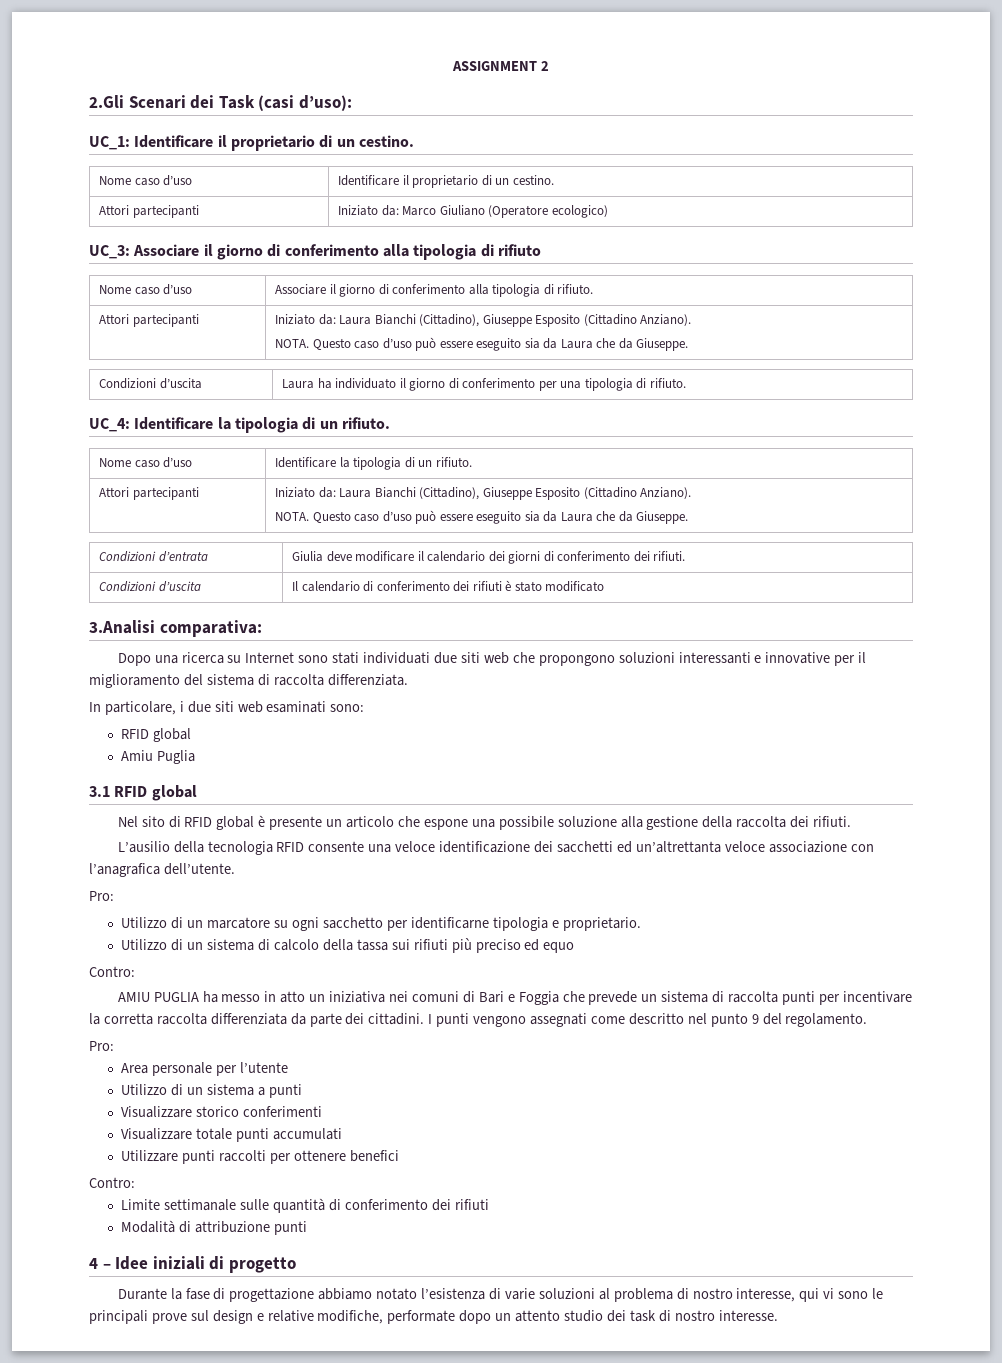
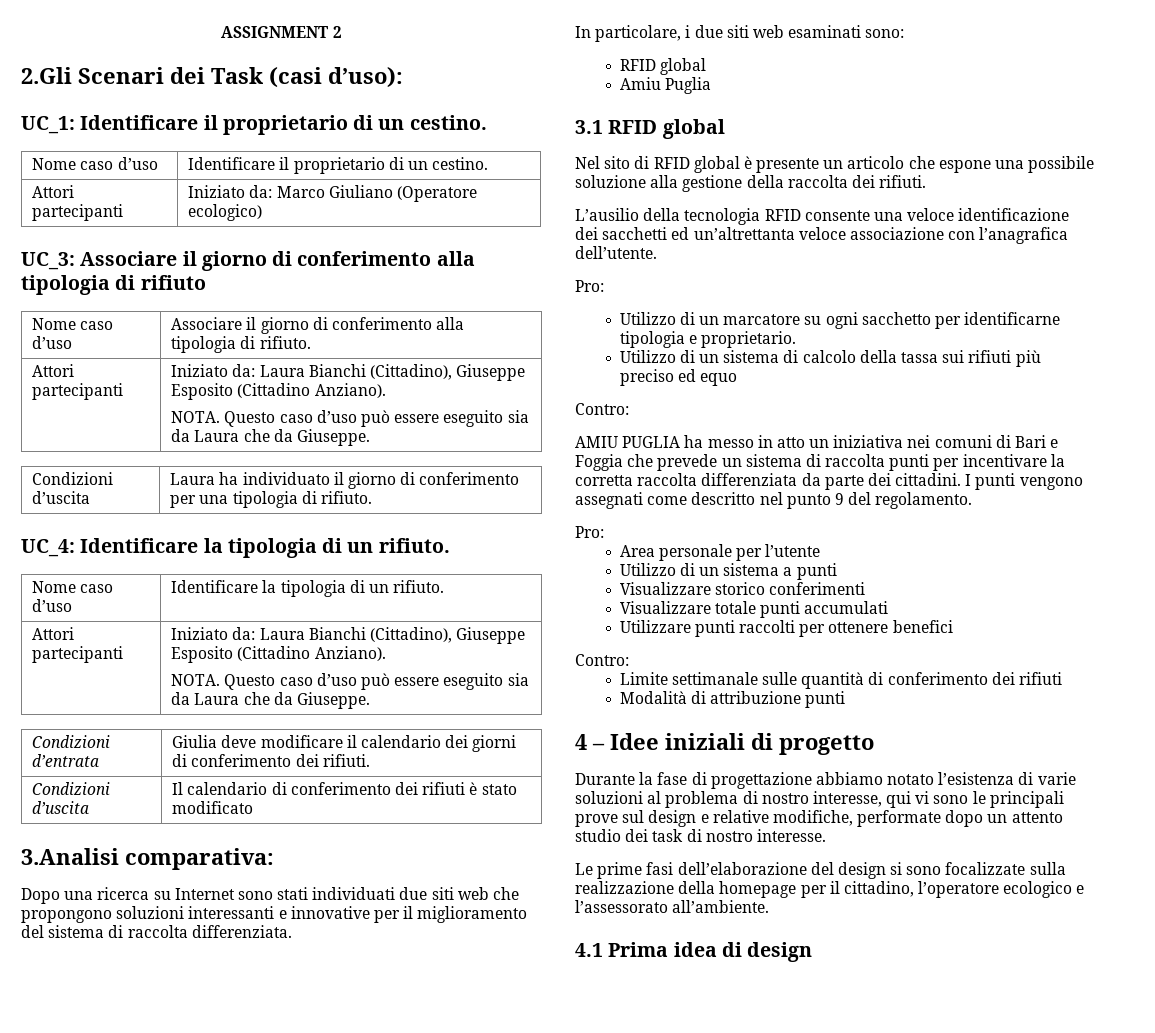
(778, 1315) none -> [575,862,1066,879] [575,881,1085,898] [575,900,770,913] [575,942,813,962] // Le prime fasi dell’elaborazione del design si sono focalizzate sulla realizzazione della homepage per il cittadino, l’operatore ecologico e l’assessorato all’ambiente. // 4.1 Prima idea di design

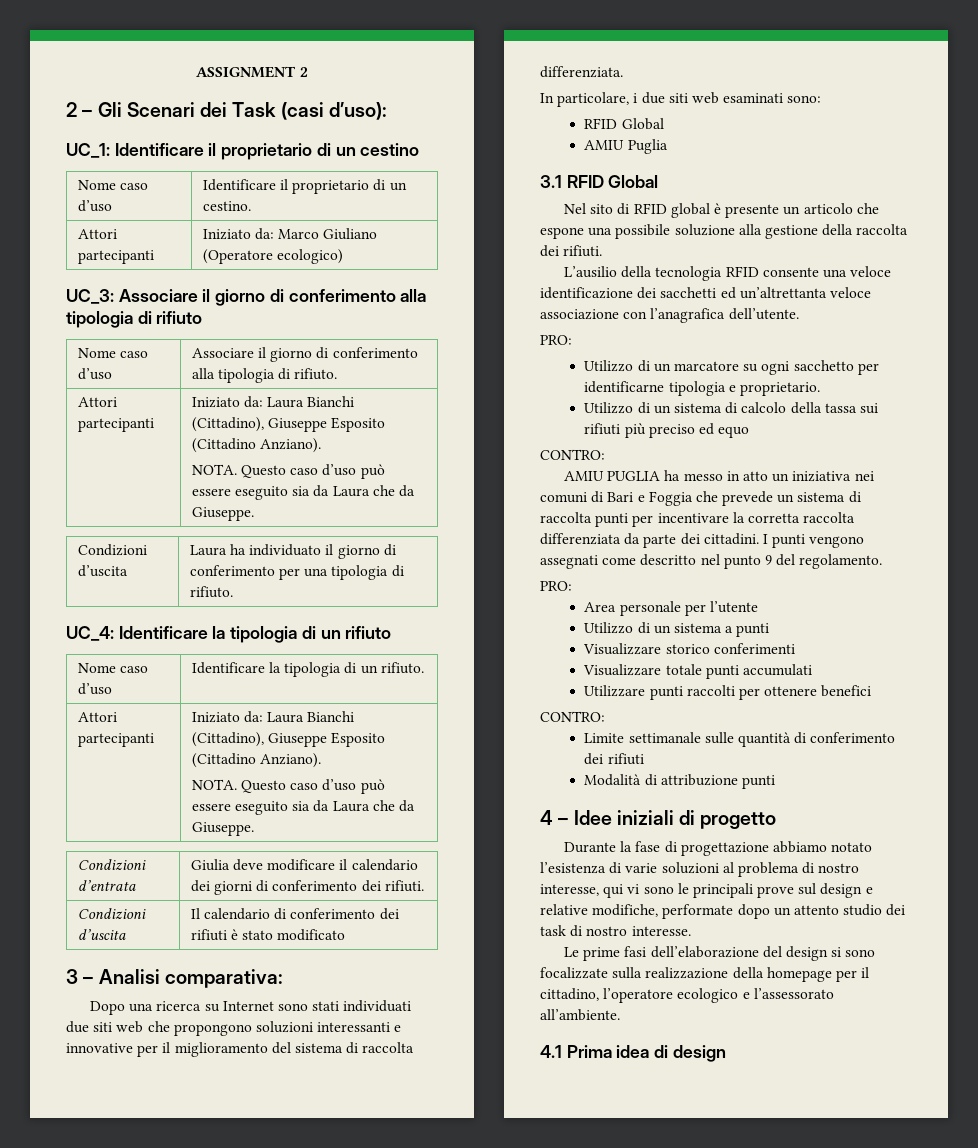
[21,67,72,84] 2.Gli -> [66,102,122,117] 2 – Gli
[409,115,487,130] cestino. -> [360,143,420,156] cestino
[378,538,450,553] rifiuto. -> [345,626,392,639] rifiuto
[21,848,119,865] 3.Analisi -> [66,969,160,984] 3 – Analisi
[659,58,706,75] [619,77,661,90] global // Amiu -> [621,118,664,130] [584,140,625,150] Global // AMIU
[662,119,725,139] global -> [608,175,659,188] Global
[575,280,604,292] Pro: -> [540,335,572,345] PRO:
[575,403,629,415] Contro: -> [540,449,605,460] CONTRO:
[575,526,604,538] Pro: -> [540,581,572,591] PRO:
[575,654,629,666] Contro: -> [540,711,605,722] CONTRO:

